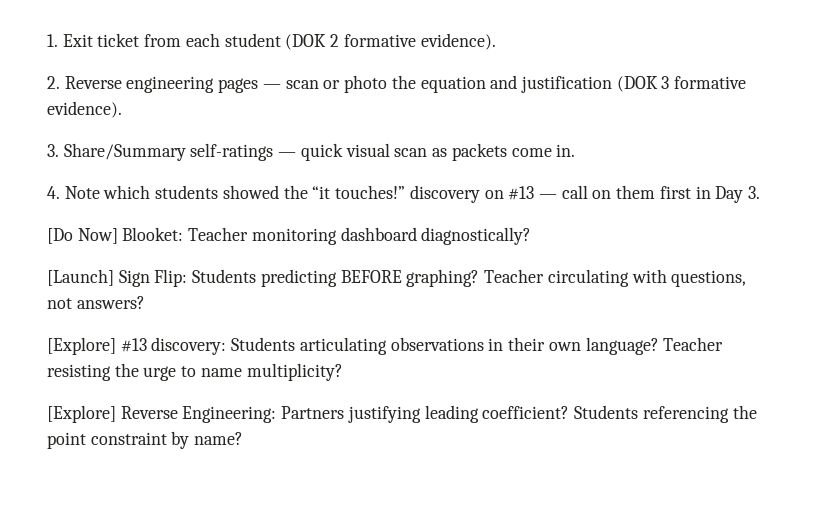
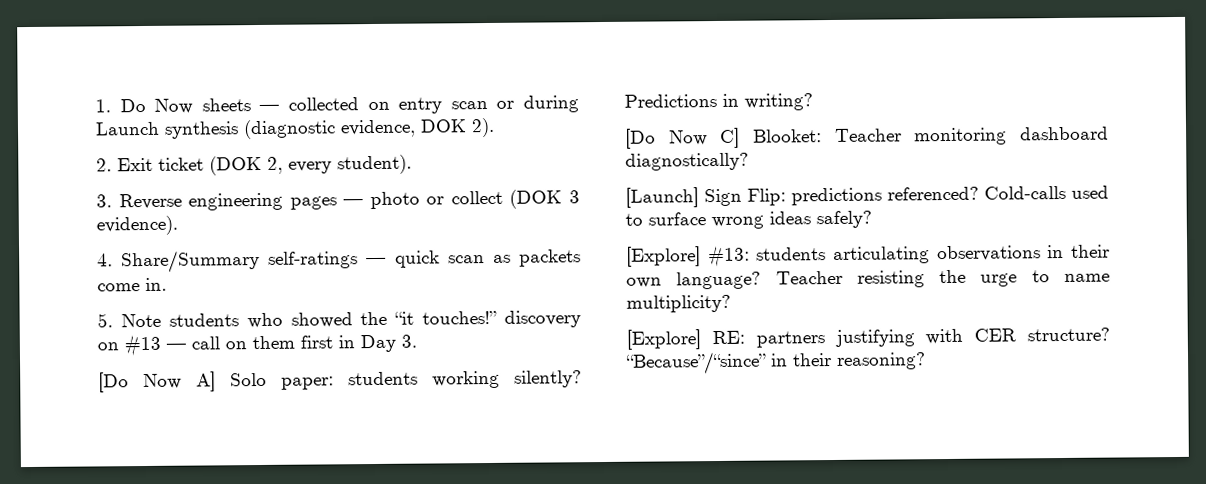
[62,33,496,50] [47,75,612,93] Exit ticket from each student (DOK 2 formative evidence). // 2. Reverse engineering pages — scan or photo the equation and justification -> [119,95,580,114] [95,117,495,140] [96,154,412,176] [96,190,503,211] Do Now sheets — collected on entry scan or during Launch synthesis (diagnostic evidence, DOK 2). // 2. Exit ticket (DOK 2, every student). // 3. Reverse engineering pages — photo or collect
[674,76,747,89] [47,101,122,118] [47,144,59,157] formative evidence). // 3. -> [96,215,178,236] [97,253,113,267] evidence). // 4.
[345,143,390,157] visual -> (440, 259) none
[47,185,219,199] 4. Note which students -> [97,312,283,329] 5. Note students who
[77,228,118,244] Now] -> [143,370,582,392] [624,93,813,111] [625,127,741,149] Now A] Solo paper: students working silently? Predictions in writing? // [Do Now C]
[192,269,747,287] [47,296,145,309] [47,337,296,355] Students predicting BEFORE graphing? Teacher circulating with questions, not answers? // [Explore] #13 discovery: Students -> [791,185,1109,206] [625,210,872,230] [626,245,827,268] predictions referenced? Cold-calls used to surface wrong ideas safely? // [Explore] #13: students
[120,405,757,423] [47,431,244,449] Reverse Engineering: Partners justifying leading coefficient? Students referencing the point constraint by name? -> [711,327,1110,348] [625,351,926,375] RE: partners justifying with CER structure? “Because”/“since” in their reasoning?

